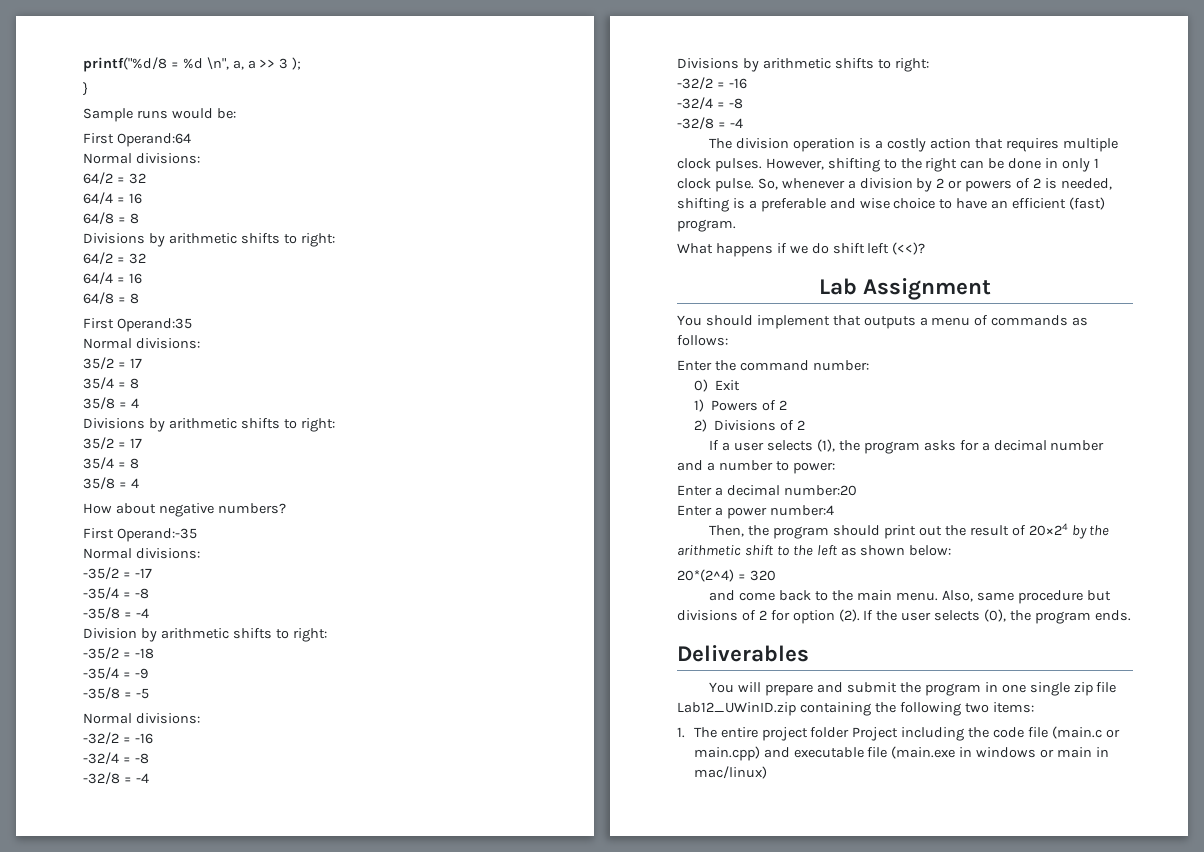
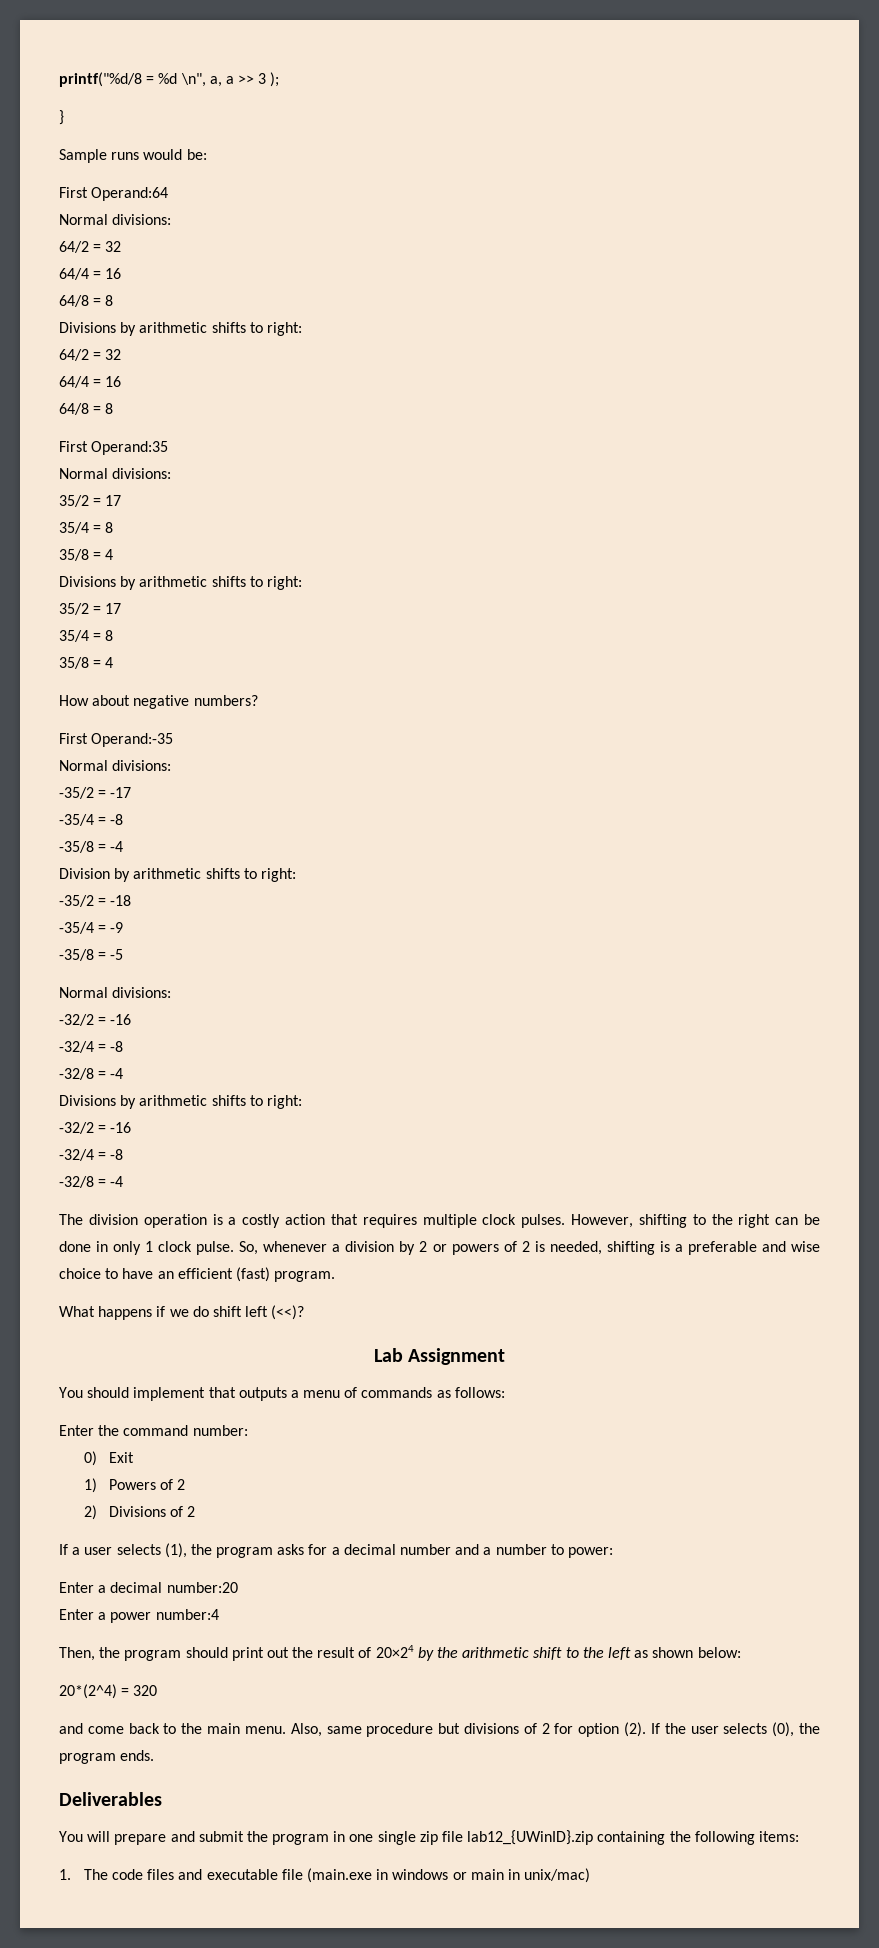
[677,702,796,716] Lab12_UWinID.zip -> [467,1830,594,1845] lab12_{UWinID}.zip
[964,703,989,713] two -> (755, 1838) none
[720,726,1120,741] [693,746,760,761] entire project folder Project including the code file (main.c or main.cpp) -> [112,1869,175,1880] code files
[693,766,767,779] mac/linux) -> [524,1868,591,1883] unix/mac)

